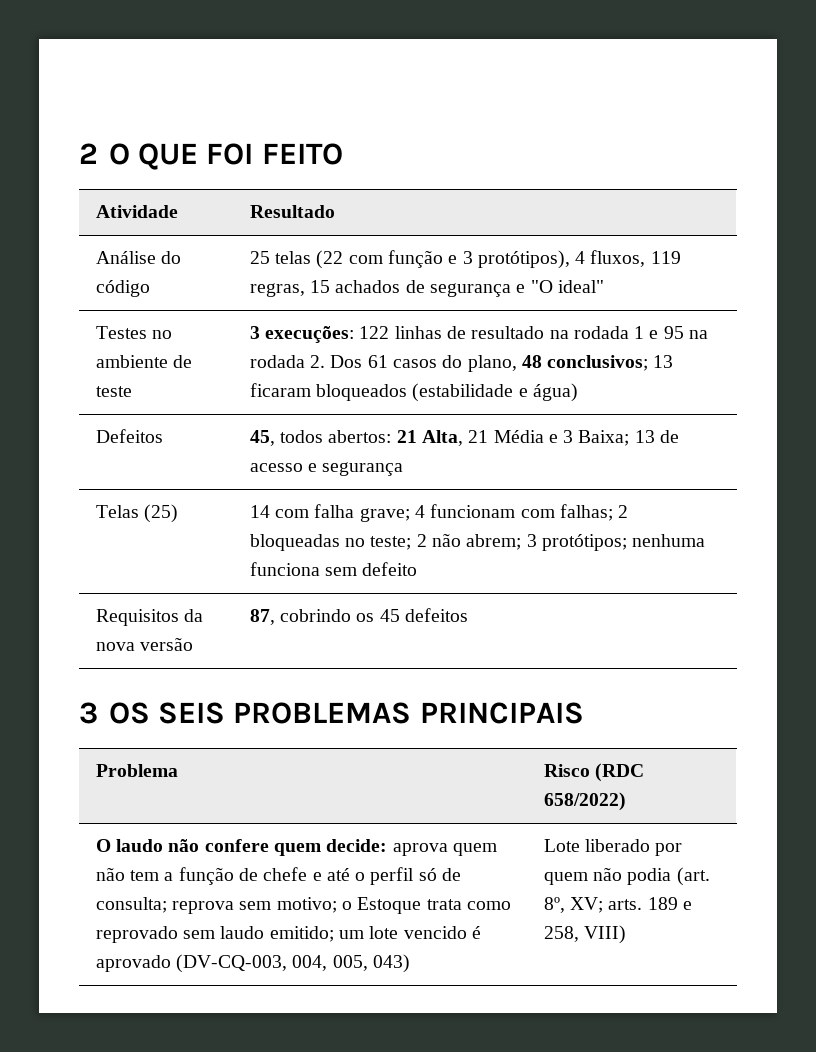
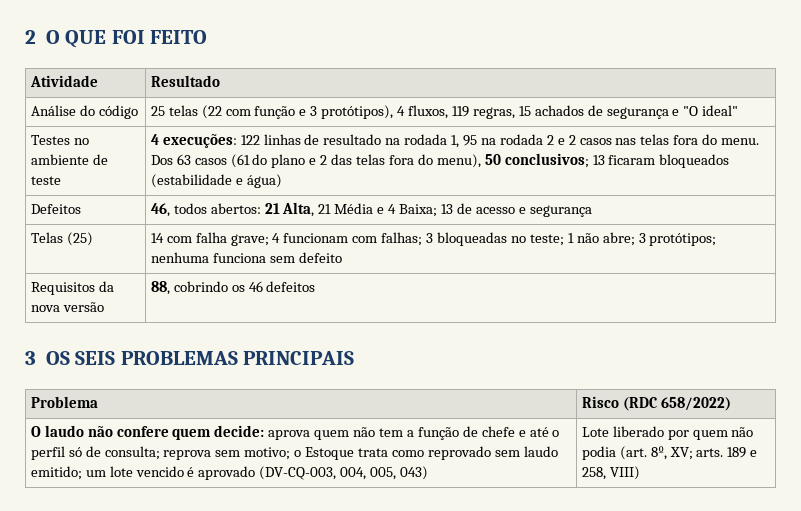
[249,326,260,339] 3 -> [150,134,159,145] 4
[634,326,659,339] 1 e -> [451,135,460,148] 1,
[310,355,542,372] 2. Dos 61 casos do plano, 48 -> [546,134,760,145] [150,154,501,168] 2 e 2 casos nas telas fora do menu. Dos 63 casos (61 do plano e 2 das telas fora do menu), 50
[249,430,275,446] 45, -> [150,203,170,217] 46,
[563,430,574,443] 3 -> [388,204,397,214] 4
[618,505,629,518] 2 -> [426,233,434,243] 3
[416,534,522,550] 2 não abrem; -> [567,232,635,246] 1 não abre;
[249,609,275,625] 87, -> [150,281,170,295] 88,
[379,609,400,622] 45 -> [248,281,263,292] 46

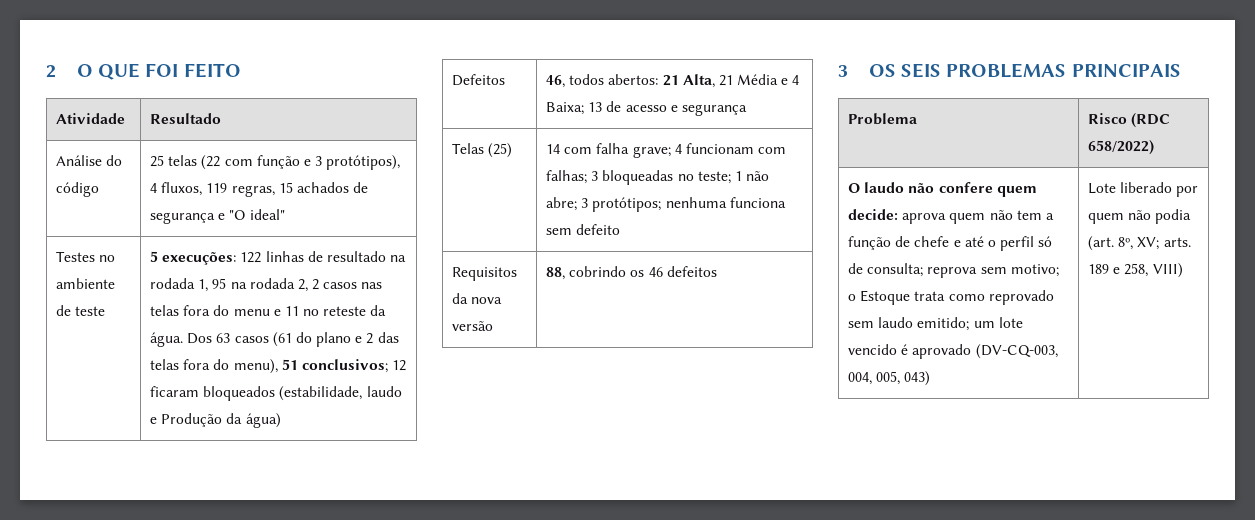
[150,134,159,145] 4 -> [149,251,158,262] 5
[546,135,565,145] 2 e -> [297,279,308,292] 2,
[721,138,760,145] menu. -> [233,305,387,316] [149,332,183,347] menu e 11 no reteste da água.
[484,153,730,168] [150,174,243,188] 50 conclusivos; 13 ficaram bloqueados (estabilidade e -> [281,359,407,373] [149,386,402,401] [149,413,243,427] 51 conclusivos; 12 ficaram bloqueados (estabilidade, laudo e Produção da

